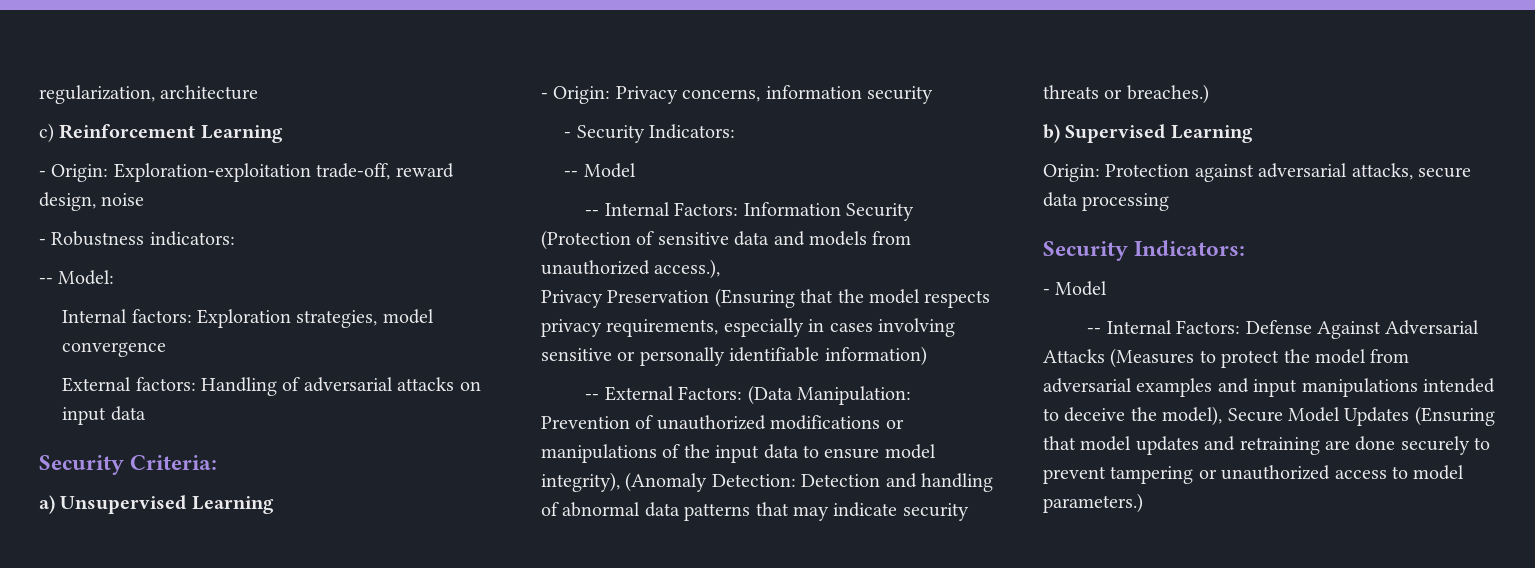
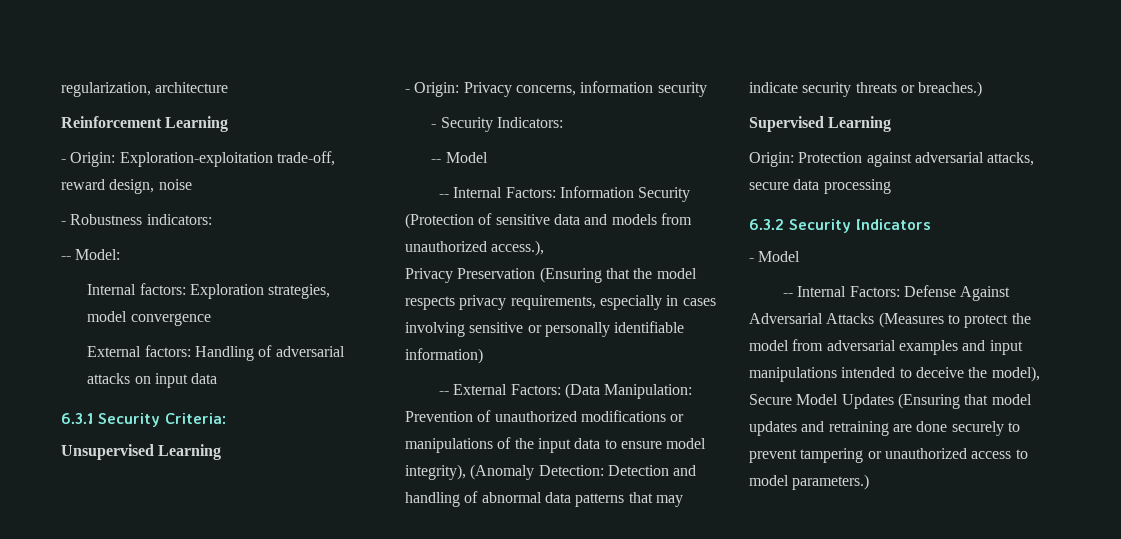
[39,123,54,143] c) -> (229, 87) none
(146, 413) none -> [61,413,93,424] 6.3.1
[39,495,55,514] a) -> (226, 418) none
[1043,124,1060,143] b) -> (983, 89) none
[1043,240,1246,261] Security Indicators: -> [749,219,931,233] 6.3.2 Security Indicators

